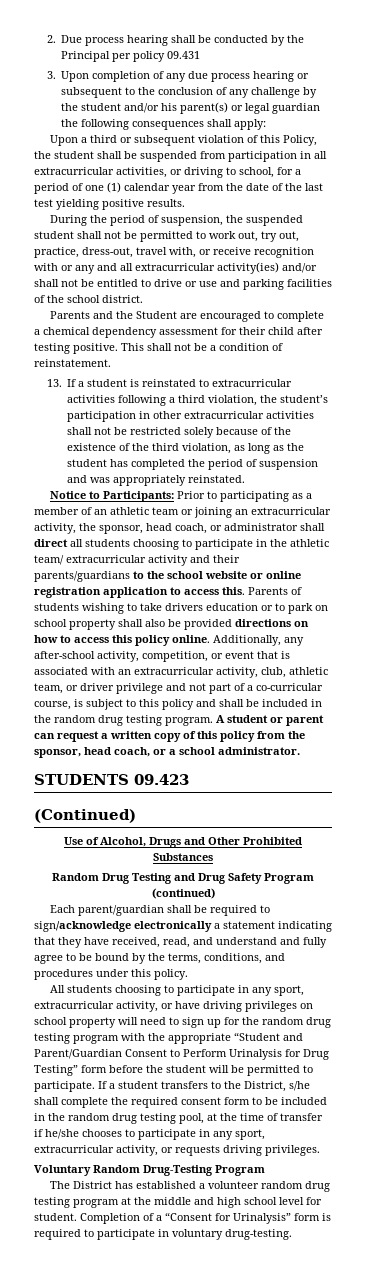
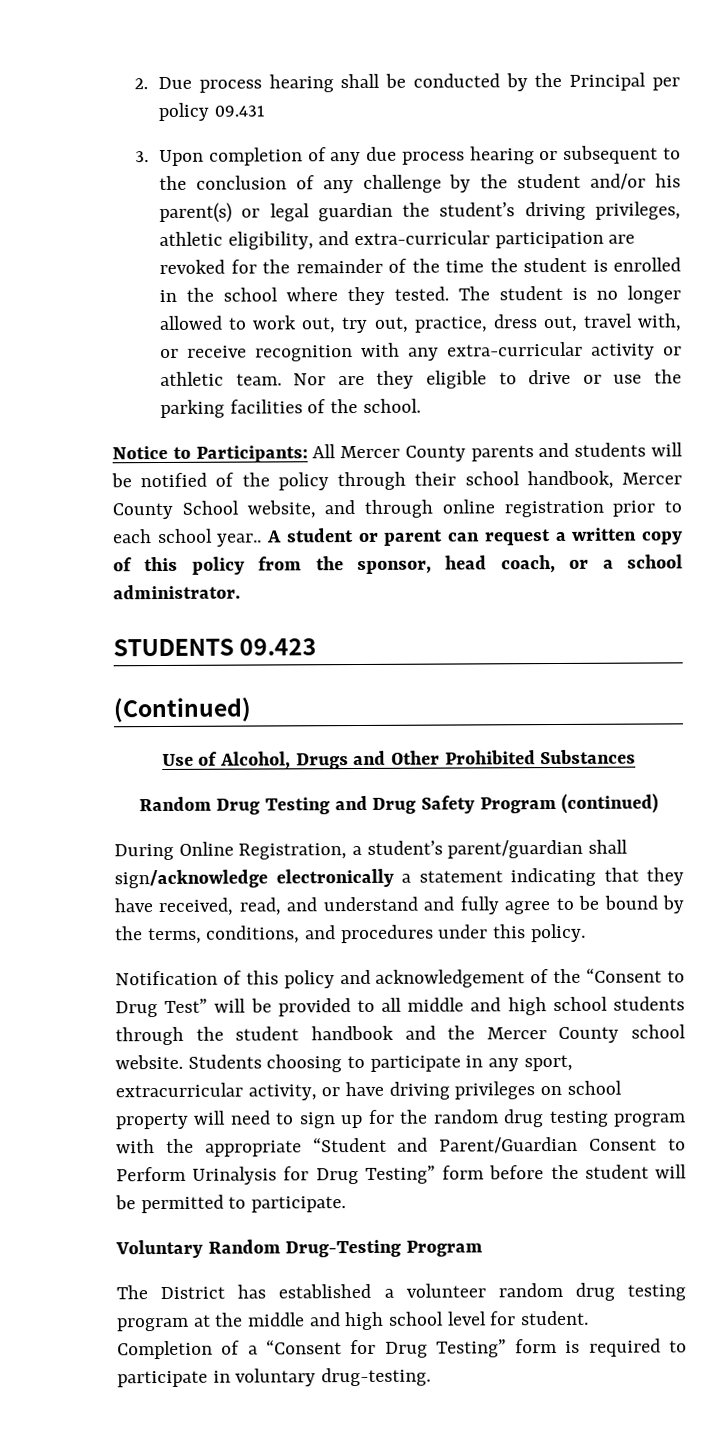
[81,119,267,130] [50,135,318,146] [34,151,327,162] [34,167,301,178] [34,182,323,194] [34,199,185,210] [50,215,304,226] [34,231,193,242] following consequences shall apply: // Upon a third or subsequent violation of this Policy, the student shall be suspended from participation in all extracurricular activities, or driving to school, for a period of one (1) calendar year from the date of the last test yielding positive results. // During the period of suspension, the suspended student shall not be permitted -> [439,201,682,221] [159,230,636,250] [159,257,681,275] [159,285,681,306] [159,315,224,331] student’s driving privileges, athletic eligibility, and extra-curricular participation are revoked for the remainder of the time the student is enrolled in the school where they tested. The student is no longer allowed
[82,247,133,258] dress-out, -> [492,314,578,333] dress out,
[61,262,317,274] [34,279,138,287] or any and all extracurricular activity(ies) and/or shall not be entitled -> [408,341,682,361] [160,370,488,389] any extra-curricular activity or athletic team. Nor are they eligible
[220,279,240,287] and -> [654,369,683,384] the
[67,295,143,303] [50,311,325,322] [34,327,323,338] [34,343,283,354] [34,359,111,367] [46,379,293,387] [67,395,329,406] [67,411,315,422] [67,427,292,438] [67,443,305,454] [67,459,319,470] [67,475,246,486] [50,491,313,502] [34,507,331,518] [34,523,325,534] [34,539,329,550] [34,555,240,566] [34,571,301,582] [34,587,302,598] [34,603,328,614] [34,619,309,630] [34,635,304,646] [34,651,290,662] [34,667,328,678] [34,683,323,694] [34,699,322,710] [34,715,213,726] school district. // Parents and the Student are encouraged to complete a chemical dependency assessment for their child after testing positive. This shall not be a condition of reinstatement. // 13. If a student is reinstated to extracurricular activities following a third violation, the student’s participation in other extracurricular activities shall not be restricted solely because of the existence of the third violation, as long as the student has completed the period of suspension and was appropriately reinstated. // Notice to Participants: Prior to participating as a member of an athletic team or joining an extracurricular activity, the sponsor, head coach, or administrator shall direct all students choosing to participate in the athletic team/ extracurricular activity and their parents/guardians to the school website or online registration application to access this. Parents of students wishing to take drivers education or to park on school property shall also be provided directions on how to access this policy online. Additionally, any after-school activity, competition, or event that is associated with an extracurricular activity, club, athletic team, or driver privilege and not part of a co-curricular course, is subject to this policy and shall be included in the random drug testing program. -> [362,398,421,413] [112,442,683,463] [111,470,682,491] [112,499,682,520] [113,528,263,547] school. // Notice to Participants: All Mercer County parents and students will be notified of the policy through their school handbook, Mercer County School website, and through online registration prior to each school year..
[50,905,271,916] Each parent/guardian shall be required to -> [114,839,629,861] During Online Registration, a student’s parent/guardian shall
[50,985,113,993] All students -> [115,967,686,989] [115,996,685,1018] [115,1024,686,1046] [115,1054,262,1070] Notification of this policy and acknowledgement of the “Consent to Drug Test” will be provided to all middle and high school students through the student handbook and the Mercer County school website. Students
[98,1081,310,1092] [34,1097,327,1108] [34,1113,323,1124] [34,1129,265,1140] [34,1145,320,1156] If a student transfers to the District, s/he shall complete the required consent form to be included in the random drug testing pool, at the time of transfer if he/she chooses to participate in any sport, extracurricular activity, or requests driving privileges. -> (347, 1204) none
[233,1213,291,1224] Urinalysis” -> [384,1339,507,1358] Drug Testing”

